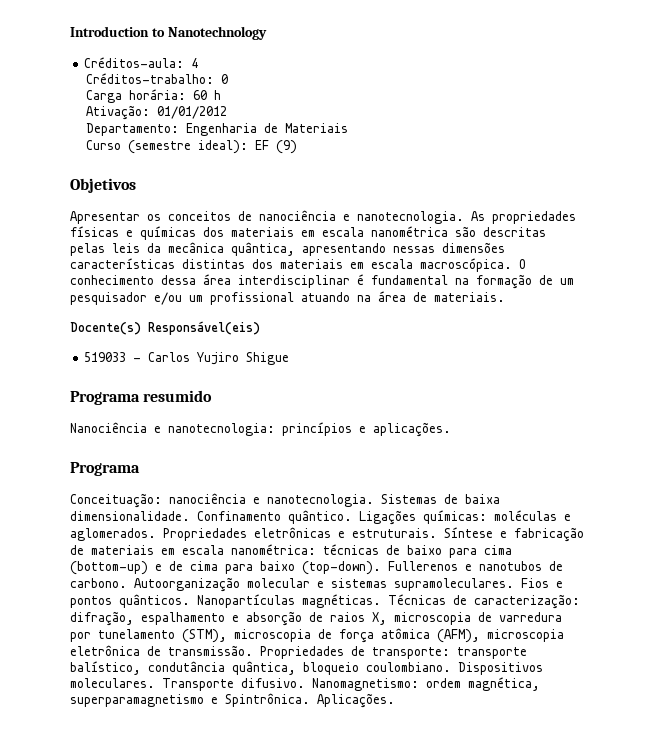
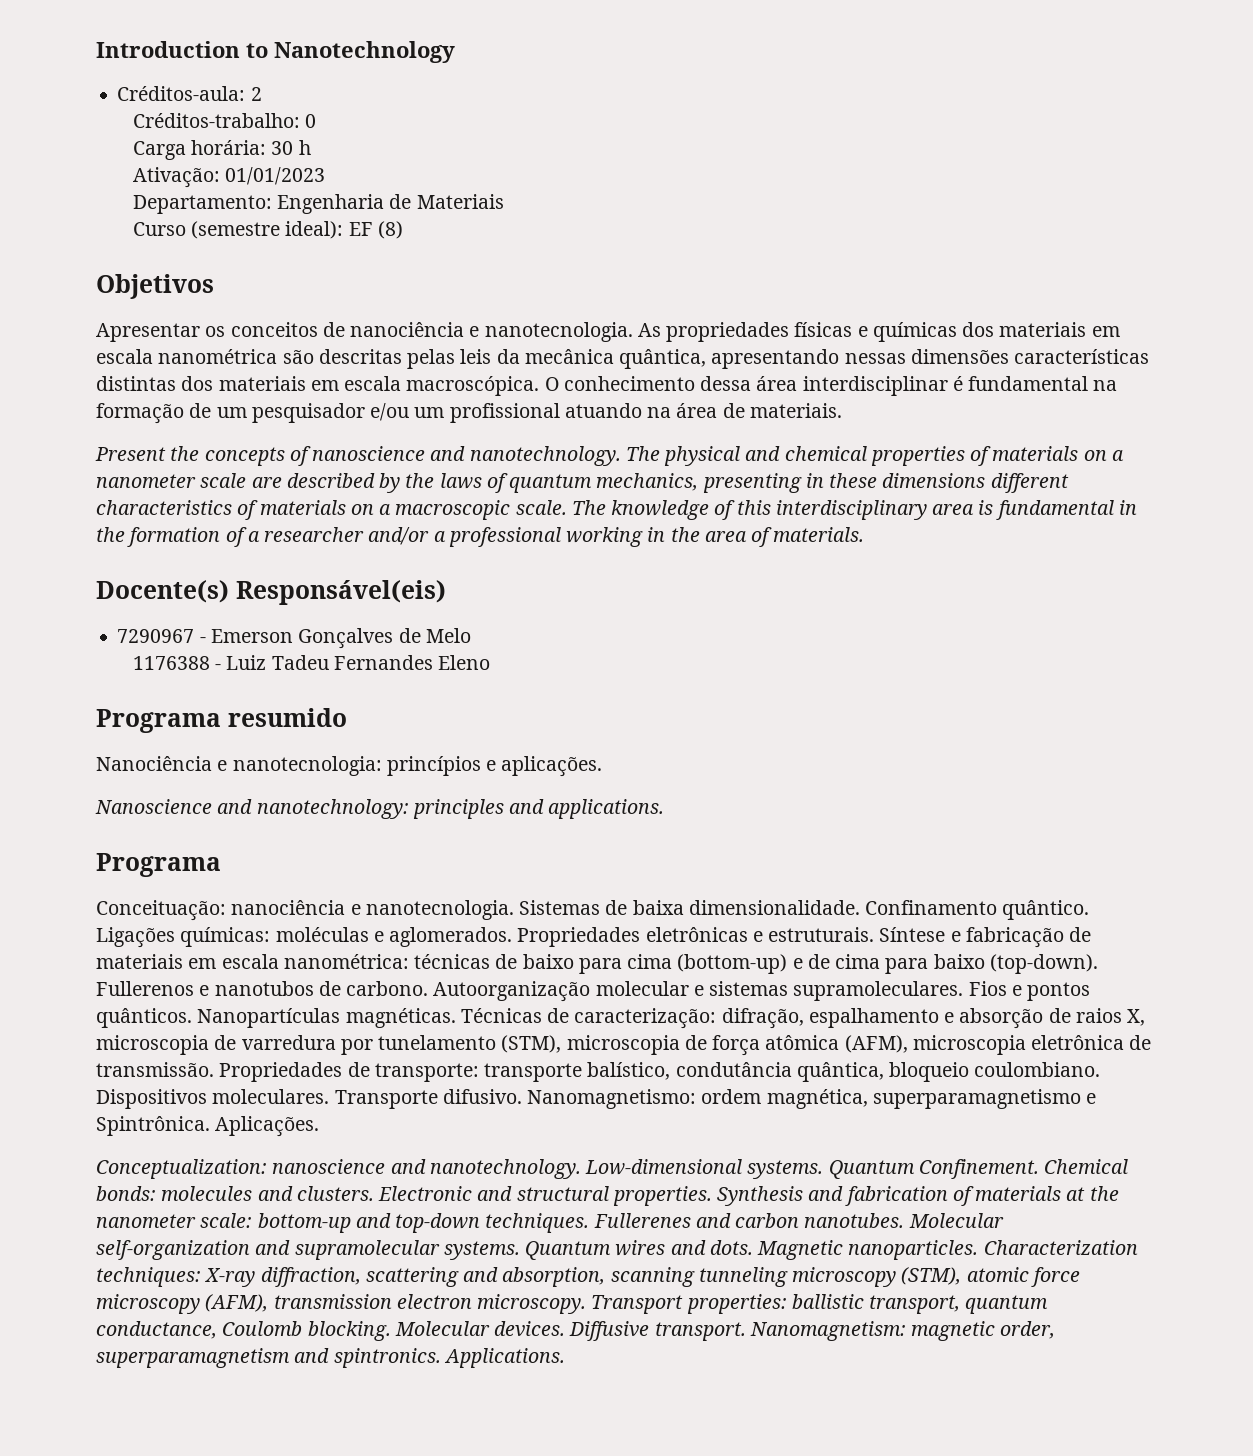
[191,58,199,68] 4 -> [250,87,262,101] 2
[193,90,208,100] 60 -> [271,141,294,155] 30
[157,106,228,119] 01/01/2012 -> [224,167,325,185] 01/01/2023
[276,140,298,154] (9) -> [377,221,403,239] (8)
[70,321,260,335] [84,352,290,365] Docente(s) Responsável(eis) // 519033 - Carlos Yujiro Shigue -> [95,446,1124,466] [96,473,1069,493] [96,500,1137,520] [96,527,865,547] [96,580,446,605] [117,628,471,649] [132,655,491,670] Present the concepts of nanoscience and nanotechnology. The physical and chemical properties of materials on a nanometer scale are described by the laws of quantum mechanics, presenting in these dimensions different characteristics of materials on a macroscopic scale. The knowledge of this interdisciplinary area is fundamental in the formation of a researcher and/or a professional working in the area of materials. // Docente(s) Responsável(eis) // 7290967 - Emerson Gonçalves de Melo // 1176388 - Luiz Tadeu Fernandes Eleno
(451, 429) none -> [95,799,665,819] // Nanoscience and nanotechnology: principles and applications.
(395, 700) none -> [96,1159,1129,1179] [96,1186,1119,1206] [96,1213,1004,1233] [96,1240,1138,1260] [96,1267,1080,1287] [96,1294,1049,1314] [96,1321,1056,1341] [96,1348,565,1368] // Conceptualization: nanoscience and nanotechnology. Low-dimensional systems. Quantum Confinement. Chemical bonds: molecules and clusters. Electronic and structural properties. Synthesis and fabrication of materials at the nanometer scale: bottom-up and top-down techniques. Fullerenes and carbon nanotubes. Molecular self-organization and supramolecular systems. Quantum wires and dots. Magnetic nanoparticles. Characterization techniques: X-ray diffraction, scattering and absorption, scanning tunneling microscopy (STM), atomic force microscopy (AFM), transmission electron microscopy. Transport properties: ballistic transport, quantum conductance, Coulomb blocking. Molecular devices. Diffusive transport. Nanomagnetism: magnetic order, superparamagnetism and spintronics. Applications.

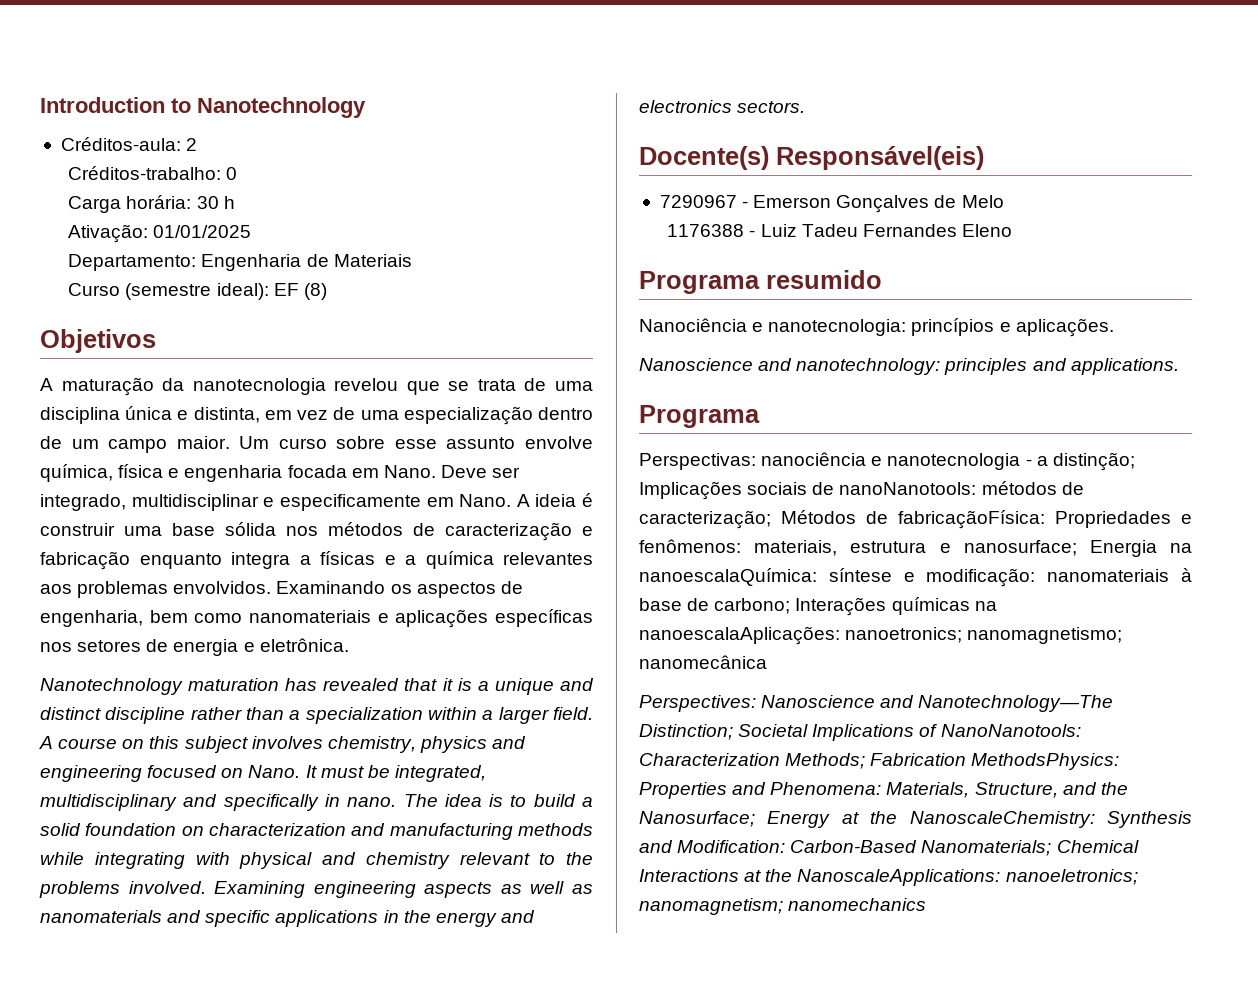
[224,167,325,185] 01/01/2023 -> [153,225,252,238] 01/01/2025
[96,322,1120,342] [96,349,1150,369] [96,376,1118,396] [96,403,842,424] [95,446,1124,466] [96,473,1069,493] [96,500,1137,520] [96,527,865,547] Apresentar os conceitos de nanociência e nanotecnologia. As propriedades físicas e químicas dos materiais em escala nanométrica são descritas pelas leis da mecânica quântica, apresentando nessas dimensões características distintas dos materiais em escala macroscópica. O conhecimento dessa área interdisciplinar é fundamental na formação de um pesquisador e/ou um profissional atuando na área de materiais. // Present the concepts of nanoscience and nanotechnology. The physical and chemical properties of materials on a nanometer scale are described by the laws of quantum mechanics, presenting in these dimensions different characteristics of materials on a macroscopic scale. The knowledge of this interdisciplinary area is fundamental in the formation of a researcher and/or a professional working in the area of materials. -> [40,377,593,396] [40,406,593,425] [40,436,593,453] [40,464,521,482] [40,493,593,511] [40,522,593,541] [40,551,593,570] [40,581,523,598] [40,609,594,628] [40,638,349,656] [40,678,595,695] [40,707,593,724] [39,736,527,753] [40,765,486,782] [40,794,593,811] [40,823,593,840] [40,852,593,869] [39,881,593,898] [40,910,535,927] [639,100,806,113] A maturação da nanotecnologia revelou que se trata de uma disciplina única e distinta, em vez de uma especialização dentro de um campo maior. Um curso sobre esse assunto envolve química, física e engenharia focada em Nano. Deve ser integrado, multidisciplinar e especificamente em Nano. A ideia é construir uma base sólida nos métodos de caracterização e fabricação enquanto integra a físicas e a química relevantes aos problemas envolvidos. Examinando os aspectos de engenharia, bem como nanomateriais e aplicações específicas nos setores de energia e eletrônica. // Nanotechnology maturation has revealed that it is a unique and distinct discipline rather than a specialization within a larger field. A course on this subject involves chemistry, physics and engineering focused on Nano. It must be integrated, multidisciplinary and specifically in nano. The idea is to build a solid foundation on characterization and manufacturing methods while integrating with physical and chemistry relevant to the problems involved. Examining engineering aspects as well as nanomaterials and specific applications in the energy and electronics sectors.
[96,900,1090,921] [96,927,1092,948] [96,954,1098,974] [96,981,1091,1002] [96,1008,1146,1029] [96,1035,1152,1056] [96,1062,1101,1082] [96,1089,1097,1109] [96,1116,320,1137] [96,1159,1129,1179] [96,1186,1119,1206] [96,1213,1004,1233] [96,1240,1138,1260] [96,1267,1080,1287] [96,1294,1049,1314] [96,1321,1056,1341] [96,1348,565,1368] Conceituação: nanociência e nanotecnologia. Sistemas de baixa dimensionalidade. Confinamento quântico. Ligações químicas: moléculas e aglomerados. Propriedades eletrônicas e estruturais. Síntese e fabricação de materiais em escala nanométrica: técnicas de baixo para cima (bottom-up) e de cima para baixo (top-down). Fullerenos e nanotubos de carbono. Autoorganização molecular e sistemas supramoleculares. Fios e pontos quânticos. Nanopartículas magnéticas. Técnicas de caracterização: difração, espalhamento e absorção de raios X, microscopia de varredura por tunelamento (STM), microscopia de força atômica (AFM), microscopia eletrônica de transmissão. Propriedades de transporte: transporte balístico, condutância quântica, bloqueio coulombiano. Dispositivos moleculares. Transporte difusivo. Nanomagnetismo: ordem magnética, superparamagnetismo e Spintrônica. Aplicações. // Conceptualization: nanoscience and nanotechnology. Low-dimensional systems. Quantum Confinement. Chemical bonds: molecules and clusters. Electronic and structural properties. Synthesis and fabrication of materials at the nanometer scale: bottom-up and top-down techniques. Fullerenes and carbon nanotubes. Molecular self-organization and supramolecular systems. Quantum wires and dots. Magnetic nanoparticles. Characterization techniques: X-ray diffraction, scattering and absorption, scanning tunneling microscopy (STM), atomic force microscopy (AFM), transmission electron microscopy. Transport properties: ballistic transport, quantum conductance, Coulomb blocking. Molecular devices. Diffusive transport. Nanomagnetism: magnetic order, superparamagnetism and spintronics. Applications. -> [639,452,1135,471] [639,481,1084,500] [639,510,1192,529] [639,539,1192,557] [639,568,1192,587] [639,597,997,616] [639,626,1123,645] [639,655,767,669] [639,695,1114,712] [639,724,1081,741] [639,753,1120,770] [639,782,1128,799] [639,811,1192,828] [639,840,1139,856] [639,869,1138,886] [639,898,927,915] Perspectivas: nanociência e nanotecnologia - a distinção; Implicações sociais de nanoNanotools: métodos de caracterização; Métodos de fabricaçãoFísica: Propriedades e fenômenos: materiais, estrutura e nanosurface; Energia na nanoescalaQuímica: síntese e modificação: nanomateriais à base de carbono; Interações químicas na nanoescalaAplicações: nanoetronics; nanomagnetismo; nanomecânica // Perspectives: Nanoscience and Nanotechnology—The Distinction; Societal Implications of NanoNanotools: Characterization Methods; Fabrication MethodsPhysics: Properties and Phenomena: Materials, Structure, and the Nanosurface; Energy at the NanoscaleChemistry: Synthesis and Modification: Carbon-Based Nanomaterials; Chemical Interactions at the NanoscaleApplications: nanoeletronics; nanomagnetism; nanomechanics

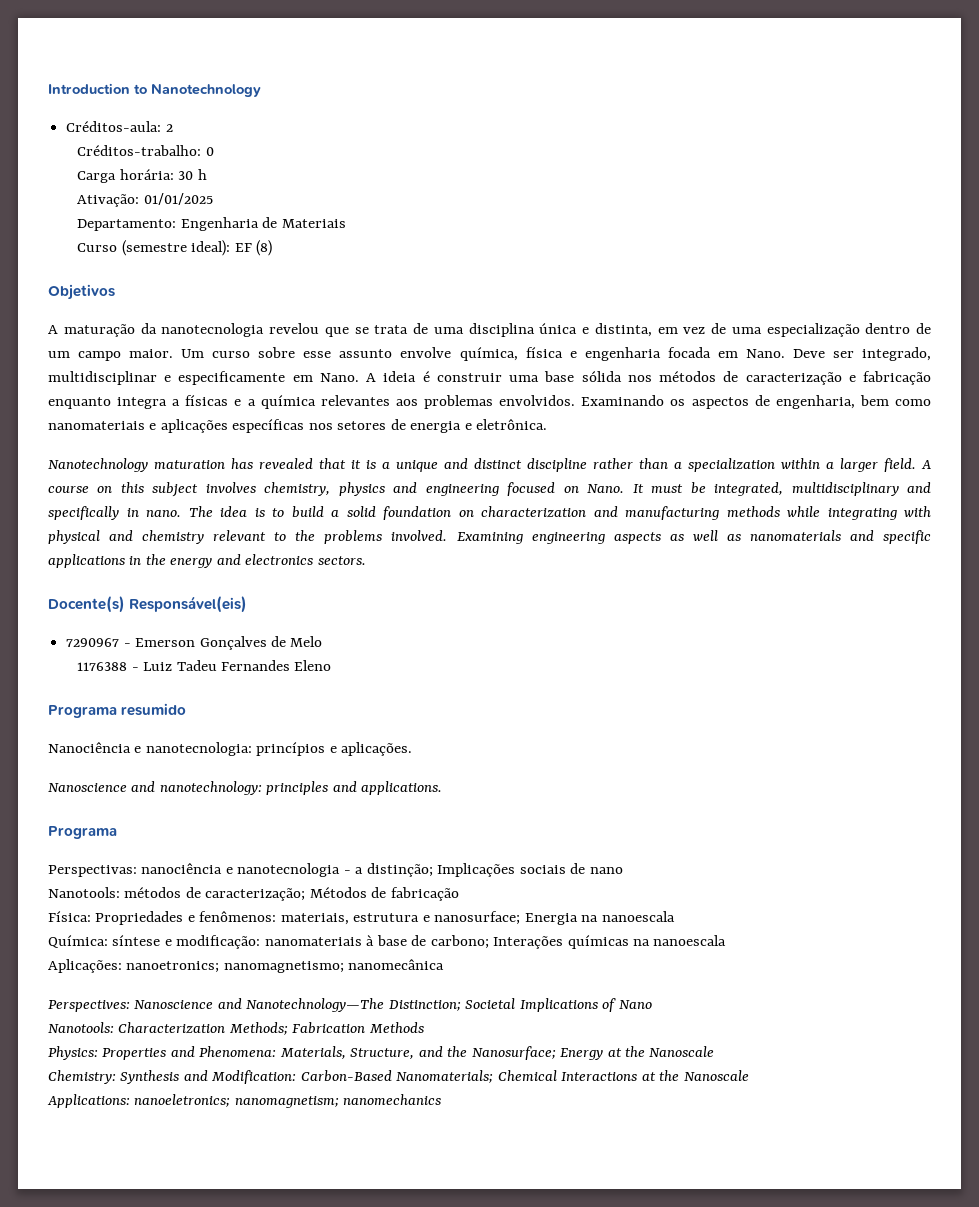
[839,482,977,495] nanoNanotools: -> [589,867,623,874] [48,887,120,898] nano // Nanotools:
[898,510,1045,529] fabricaçãoFísica: -> [390,887,459,901] [48,911,91,922] fabricação // Física:
[639,568,817,586] nanoescalaQuímica: -> [601,911,675,922] [48,935,108,948] nanoescala // Química:
[639,626,840,645] nanoescalaAplicações: -> [653,935,727,946] [48,959,122,973] nanoescala // Aplicações:
[940,724,1081,737] NanoNanotools: -> [618,1000,652,1009] [48,1022,114,1033] Nano // Nanotools:
[971,753,1120,770] MethodsPhysics: -> [368,1022,424,1033] [48,1046,98,1060] Methods // Physics:
[909,811,1095,828] NanoscaleChemistry: -> [649,1046,715,1057] [48,1070,116,1084] Nanoscale // Chemistry:
[797,869,1001,886] NanoscaleApplications: -> [683,1070,749,1081] [47,1094,130,1108] Nanoscale // Applications:

